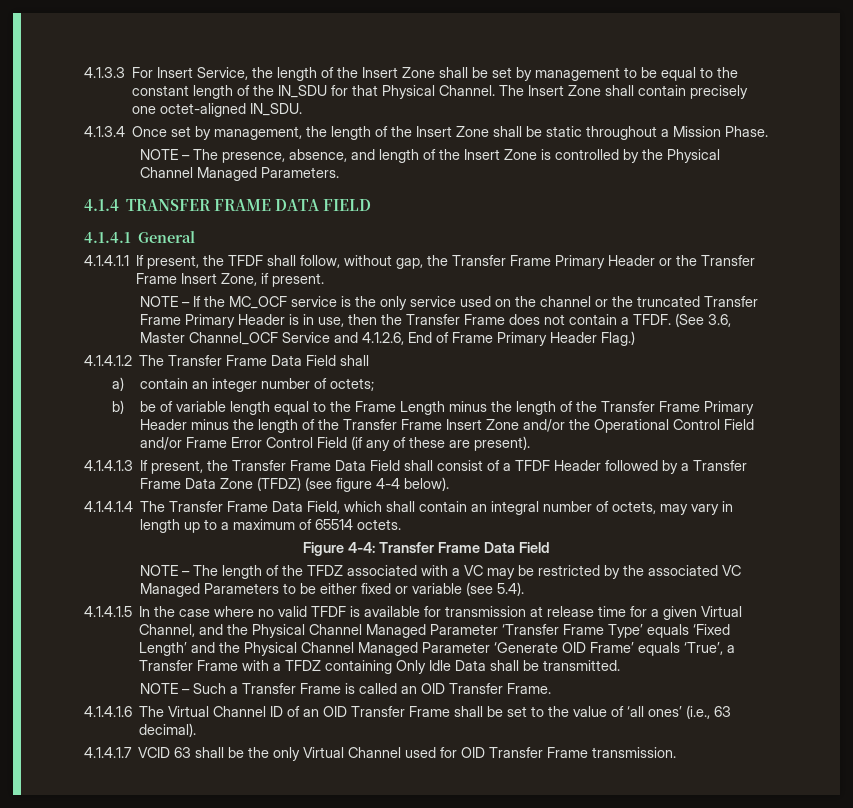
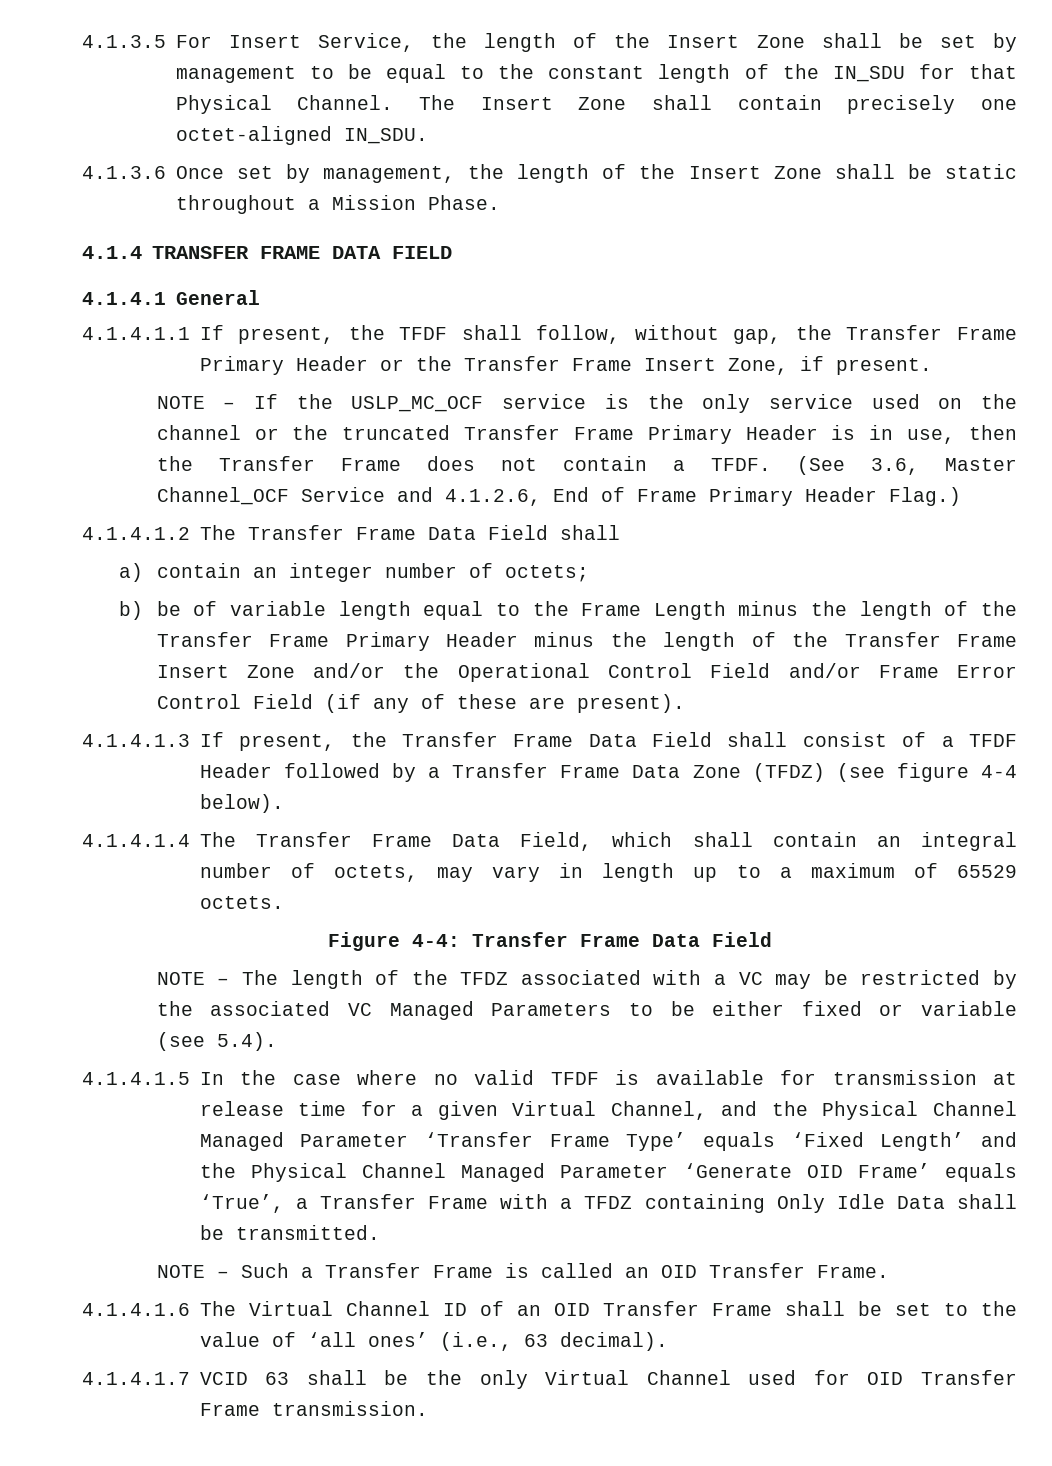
[84,67,125,78] 4.1.3.3 -> [82,35,166,48] 4.1.3.5
[84,126,125,137] 4.1.3.4 -> [82,166,166,179] 4.1.3.6
[140,149,721,163] [140,167,340,181] // NOTE – The presence, absence, and length of the Insert Zone is controlled by the Physical Channel Managed Parameters. -> (500, 202) none
[229,296,288,309] MC_OCF -> [351,396,484,412] USLP_MC_OCF
[315,519,354,530] 65514 -> [956,865,1017,878] 65529

